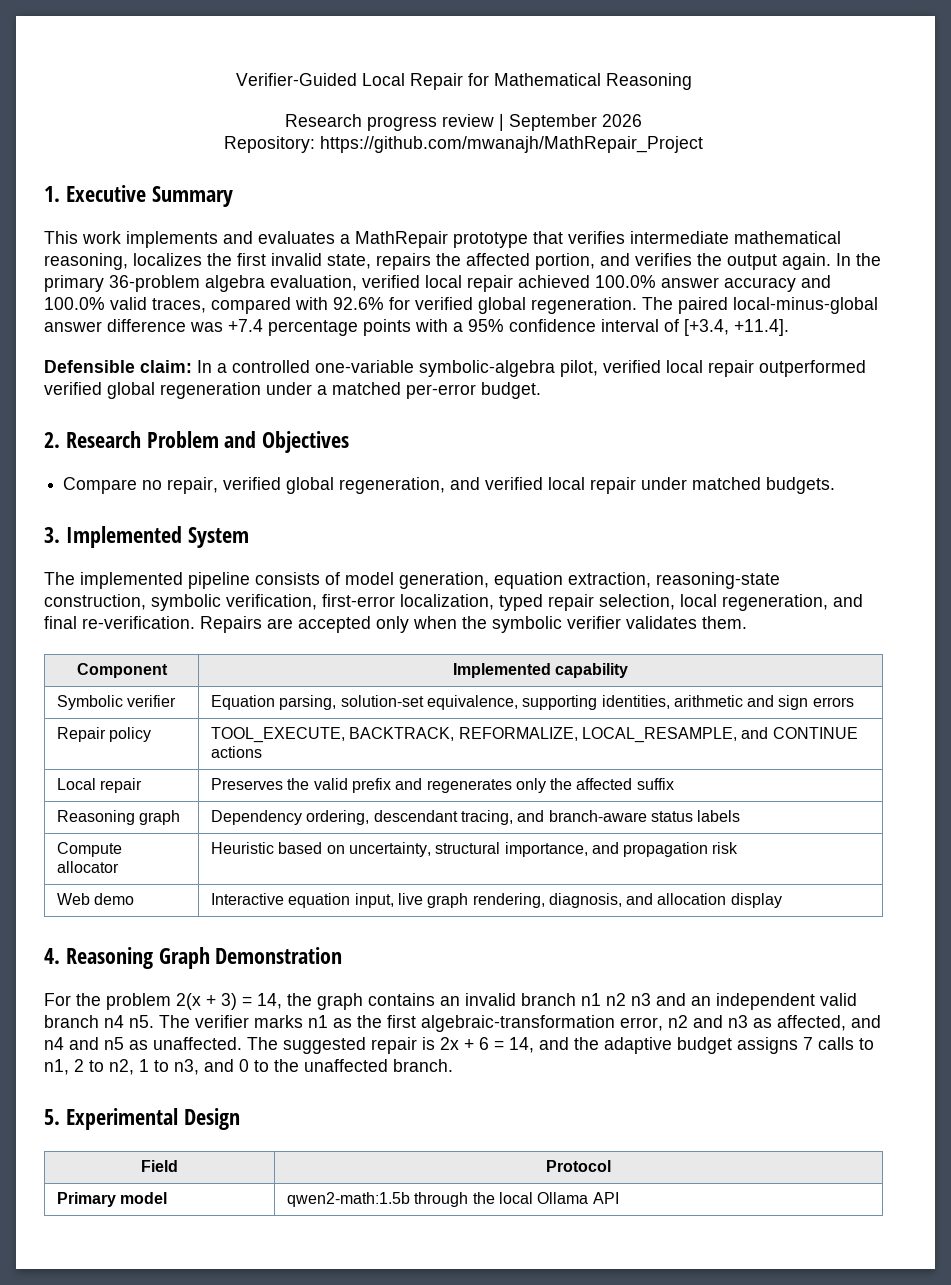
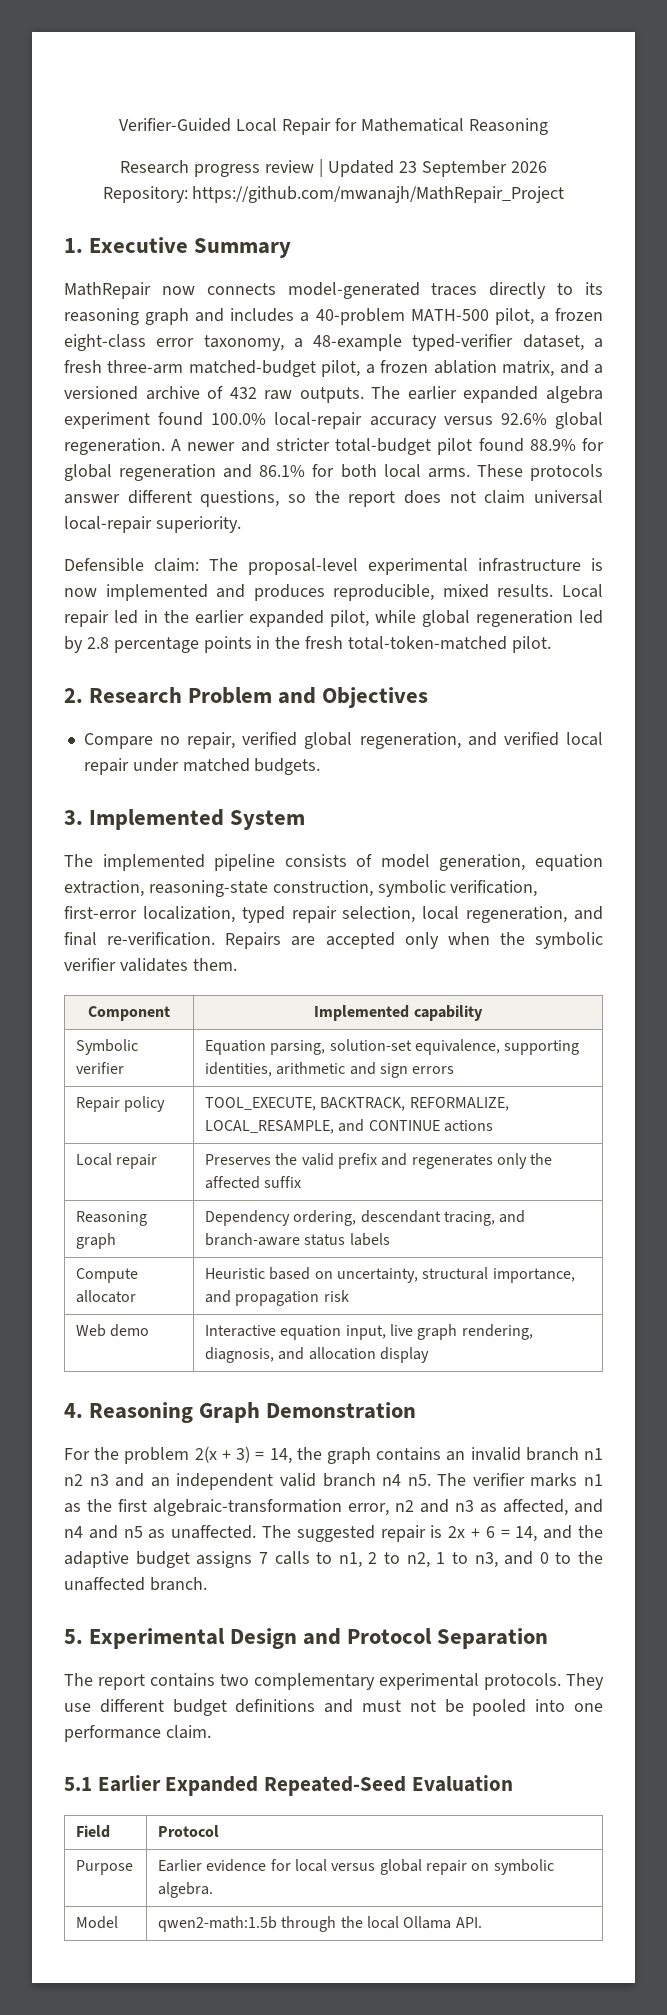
(504, 122) none -> [327,160,417,177] Updated 23
[44,231,841,248] [44,253,881,270] [44,275,831,292] [44,297,878,314] [44,319,789,336] [44,360,866,377] [44,382,541,399] This work implements and evaluates a MathRepair prototype that verifies intermediate mathematical reasoning, localizes the first invalid state, repairs the affected portion, and verifies the output again. In the primary 36-problem algebra evaluation, verified local repair achieved 100.0% answer accuracy and 100.0% valid traces, compared with 92.6% for verified global regeneration. The paired local-minus-global answer difference was +7.4 percentage points with a 95% confidence interval of [+3.4, +11.4]. // Defensible claim: In a controlled one-variable symbolic-algebra pilot, verified local repair outperformed verified global regeneration under a matched per-error budget. -> [64,282,604,299] [64,308,603,325] [64,334,603,351] [64,360,604,377] [64,386,603,403] [64,412,604,429] [64,438,604,455] [64,464,603,481] [64,490,603,507] [64,516,241,533] [64,558,603,575] [64,584,603,601] [64,610,603,627] [64,636,551,653] MathRepair now connects model-generated traces directly to its reasoning graph and includes a 40-problem MATH-500 pilot, a frozen eight-class error taxonomy, a 48-example typed-verifier dataset, a fresh three-arm matched-budget pilot, a frozen ablation matrix, and a versioned archive of 432 raw outputs. The earlier expanded algebra experiment found 100.0% local-repair accuracy versus 92.6% global regeneration. A newer and stricter total-budget pilot found 88.9% for global regeneration and 86.1% for both local arms. These protocols answer different questions, so the report does not claim universal local-repair superiority. // Defensible claim: The proposal-level experimental infrastructure is now implemented and produces reproducible, mixed results. Local repair led in the earlier expanded pilot, while global regeneration led by 2.8 percentage points in the fresh total-token-matched pilot.
[141,1160,178,1172] [546,1160,611,1172] [56,1192,168,1207] // Field | Protocol // Primary model -> [303,1628,549,1649] [64,1673,604,1690] [64,1699,603,1716] [64,1725,211,1742] [64,1775,513,1796] [76,1825,111,1838] [158,1825,220,1837] [76,1860,134,1875] [158,1859,554,1875] [158,1882,214,1898] [76,1916,119,1929] and Protocol Separation // The report contains two complementary experimental protocols. They use different budget definitions and must not be pooled into one performance claim. // 5.1 Earlier Expanded Repeated-Seed Evaluation // Field | Protocol // Purpose | Earlier evidence for local versus global repair on symbolic algebra. // Model
[592,1192,619,1204] API -> [455,1917,482,1928] API.

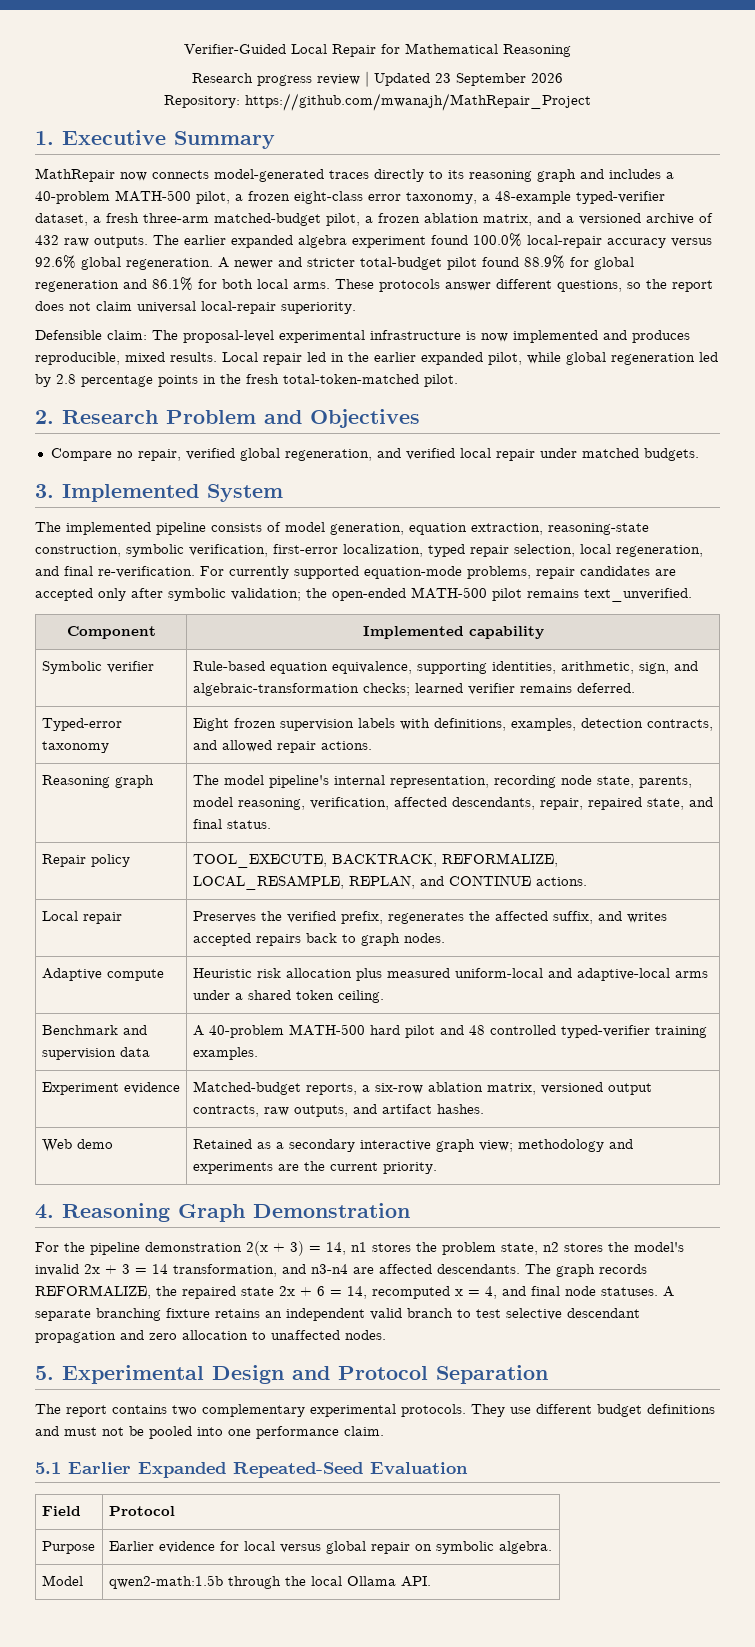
[225,932,603,949] [64,958,237,972] Repairs are accepted only when the symbolic verifier validates them. -> [200,566,676,579] [35,587,692,602] For currently supported equation-mode problems, repair candidates are accepted only after symbolic validation; the open-ended MATH-500 pilot remains text_unverified.
[205,1039,580,1055] [205,1062,455,1078] Equation parsing, solution-set equivalence, supporting identities, arithmetic and sign errors -> [192,661,698,674] [192,683,635,696] [41,718,122,731] [41,741,109,753] [192,718,713,731] [192,740,372,753] [41,775,154,788] [192,775,692,788] [192,797,713,810] [192,819,271,829] Rule-based equation equivalence, supporting identities, arithmetic, sign, and algebraic-transformation checks; learned verifier remains deferred. // Typed-error taxonomy | Eight frozen supervision labels with definitions, examples, detection contracts, and allowed repair actions. // Reasoning graph | The model pipeline's internal representation, recording node state, parents, model reasoning, verification, affected descendants, repair, repaired state, and final status.
(335, 1127) none -> [348,875,415,889] REPLAN,
[444,1120,494,1132] actions -> [535,877,587,886] actions.
[301,1153,553,1169] [205,1176,302,1189] [76,1211,148,1226] [76,1233,117,1249] [205,1210,526,1226] [205,1233,390,1246] [76,1268,139,1283] [76,1290,137,1303] [205,1267,575,1283] [205,1290,349,1306] [76,1324,150,1337] [205,1324,533,1340] [205,1347,430,1363] valid prefix and regenerates only the affected suffix // Reasoning graph | Dependency ordering, descendant tracing, and branch-aware status labels // Compute allocator | Heuristic based on uncertainty, structural importance, and propagation risk // Web demo | Interactive equation input, live graph rendering, diagnosis, and allocation display -> [286,911,667,924] [192,933,445,946] [41,968,164,981] [192,968,708,981] [192,990,384,1003] [41,1025,147,1035] [41,1047,150,1060] [192,1024,707,1038] [192,1047,258,1060] [41,1082,180,1095] [192,1081,652,1095] [192,1104,484,1117] [41,1139,113,1152] [192,1139,633,1152] [192,1161,437,1174] verified prefix, regenerates the affected suffix, and writes accepted repairs back to graph nodes. // Adaptive compute | Heuristic risk allocation plus measured uniform-local and adaptive-local arms under a shared token ceiling. // Benchmark and supervision data | A 40-problem MATH-500 hard pilot and 48 controlled typed-verifier training examples. // Experiment evidence | Matched-budget reports, a six-row ablation matrix, versioned output contracts, raw outputs, and artifact hashes. // Web demo | Retained as a secondary interactive graph view; methodology and experiments are the current priority.
[124,1447,190,1464] problem -> [90,1242,242,1255] pipeline demonstration
[296,1447,604,1464] [64,1473,603,1490] [64,1499,603,1516] [64,1525,443,1542] the graph contains an invalid branch n1 n2 n3 and an independent valid branch n4 n5. The verifier marks n1 as the first algebraic-transformation error, n2 and n3 as affected, and n4 and n5 as unaffected. The suggested repair is -> [351,1242,684,1255] [35,1264,647,1277] [35,1285,274,1299] n1 stores the problem state, n2 stores the model's invalid 2x + 3 = 14 transformation, and n3-n4 are affected descendants. The graph records REFORMALIZE, the repaired state
[543,1525,604,1539] [64,1551,603,1568] [64,1577,207,1591] and the adaptive budget assigns 7 calls to n1, 2 to n2, 1 to n3, and 0 to the unaffected branch. -> [372,1286,674,1299] [35,1308,640,1321] [35,1330,386,1343] recomputed x = 4, and final node statuses. A separate branching fixture retains an independent valid branch to test selective descendant propagation and zero allocation to unaffected nodes.

